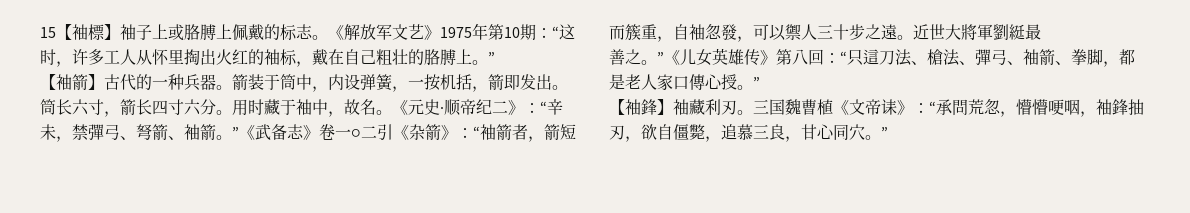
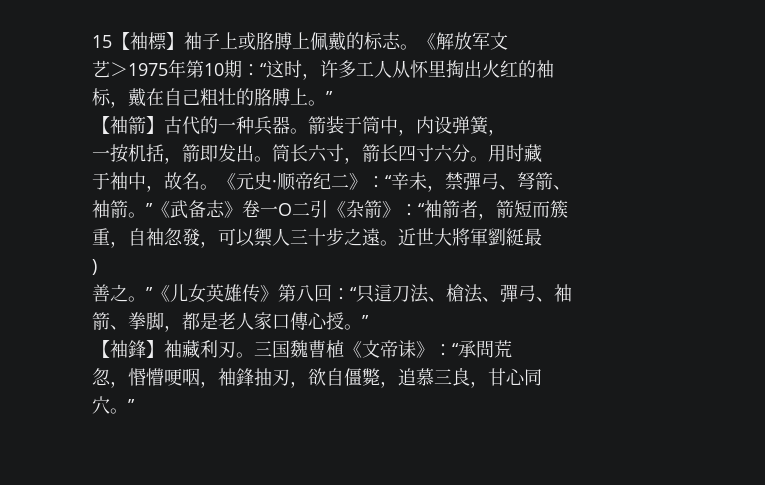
[408,24,440,40] 艺》 -> [92,60,128,78] // 艺＞
(280, 57) none -> (554, 69) //
(408, 89) none -> (506, 132) //
(280, 107) none -> (542, 153) //
(184, 138) none -> (571, 187) //
[351,129,361,138] ○ -> [278,203,292,216] O
(641, 32) none -> (568, 209) //
(1041, 32) none -> [92,259,97,275] // )
(1039, 57) none -> (572, 293) //
[984,99,1032,117] 忽，懵 -> [92,368,146,388] // 忽，惽
(849, 132) none -> (542, 377) //

